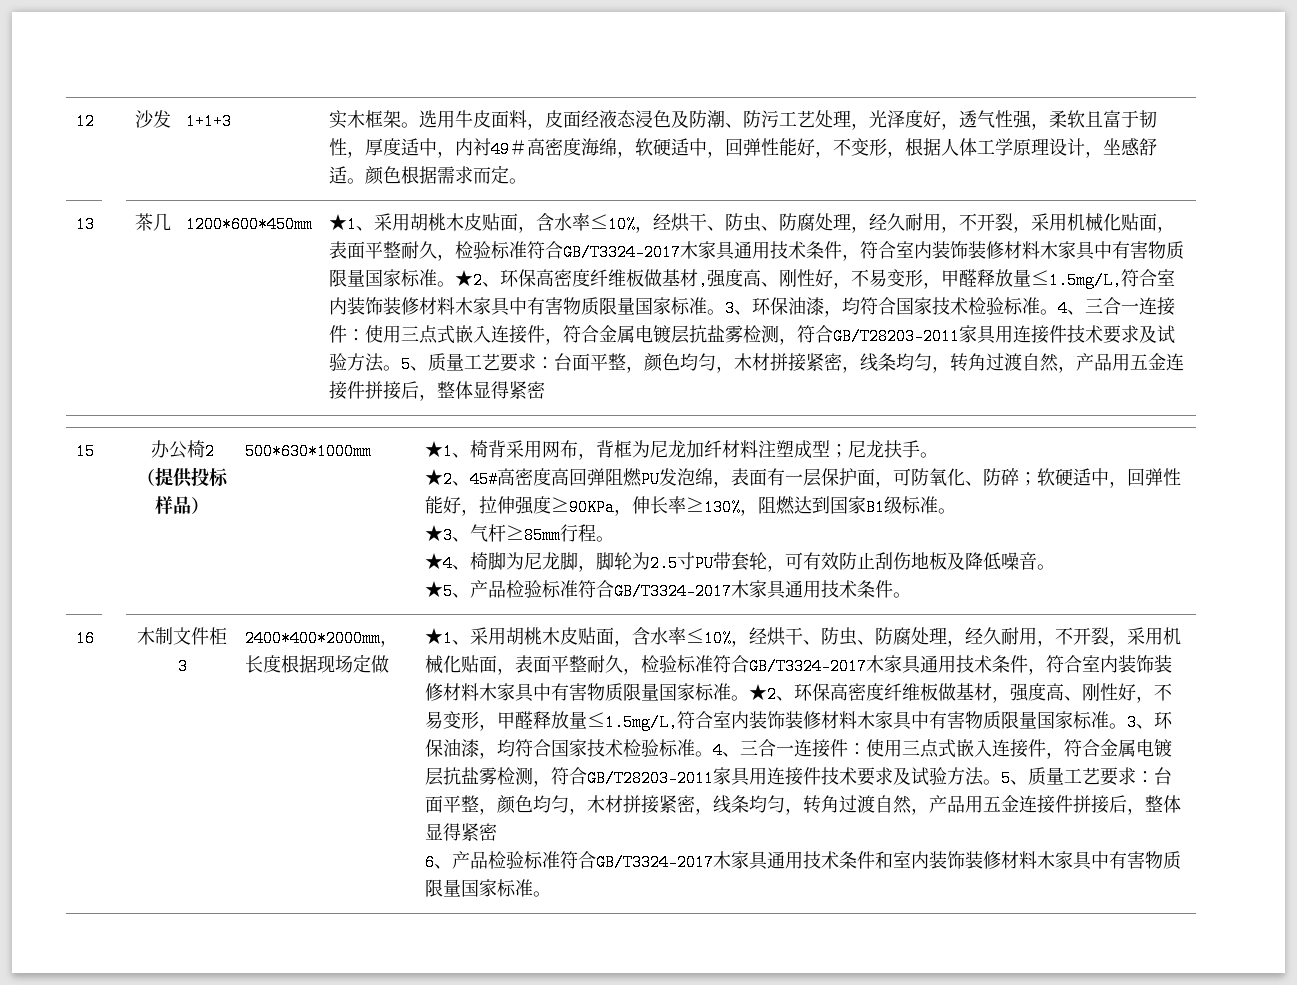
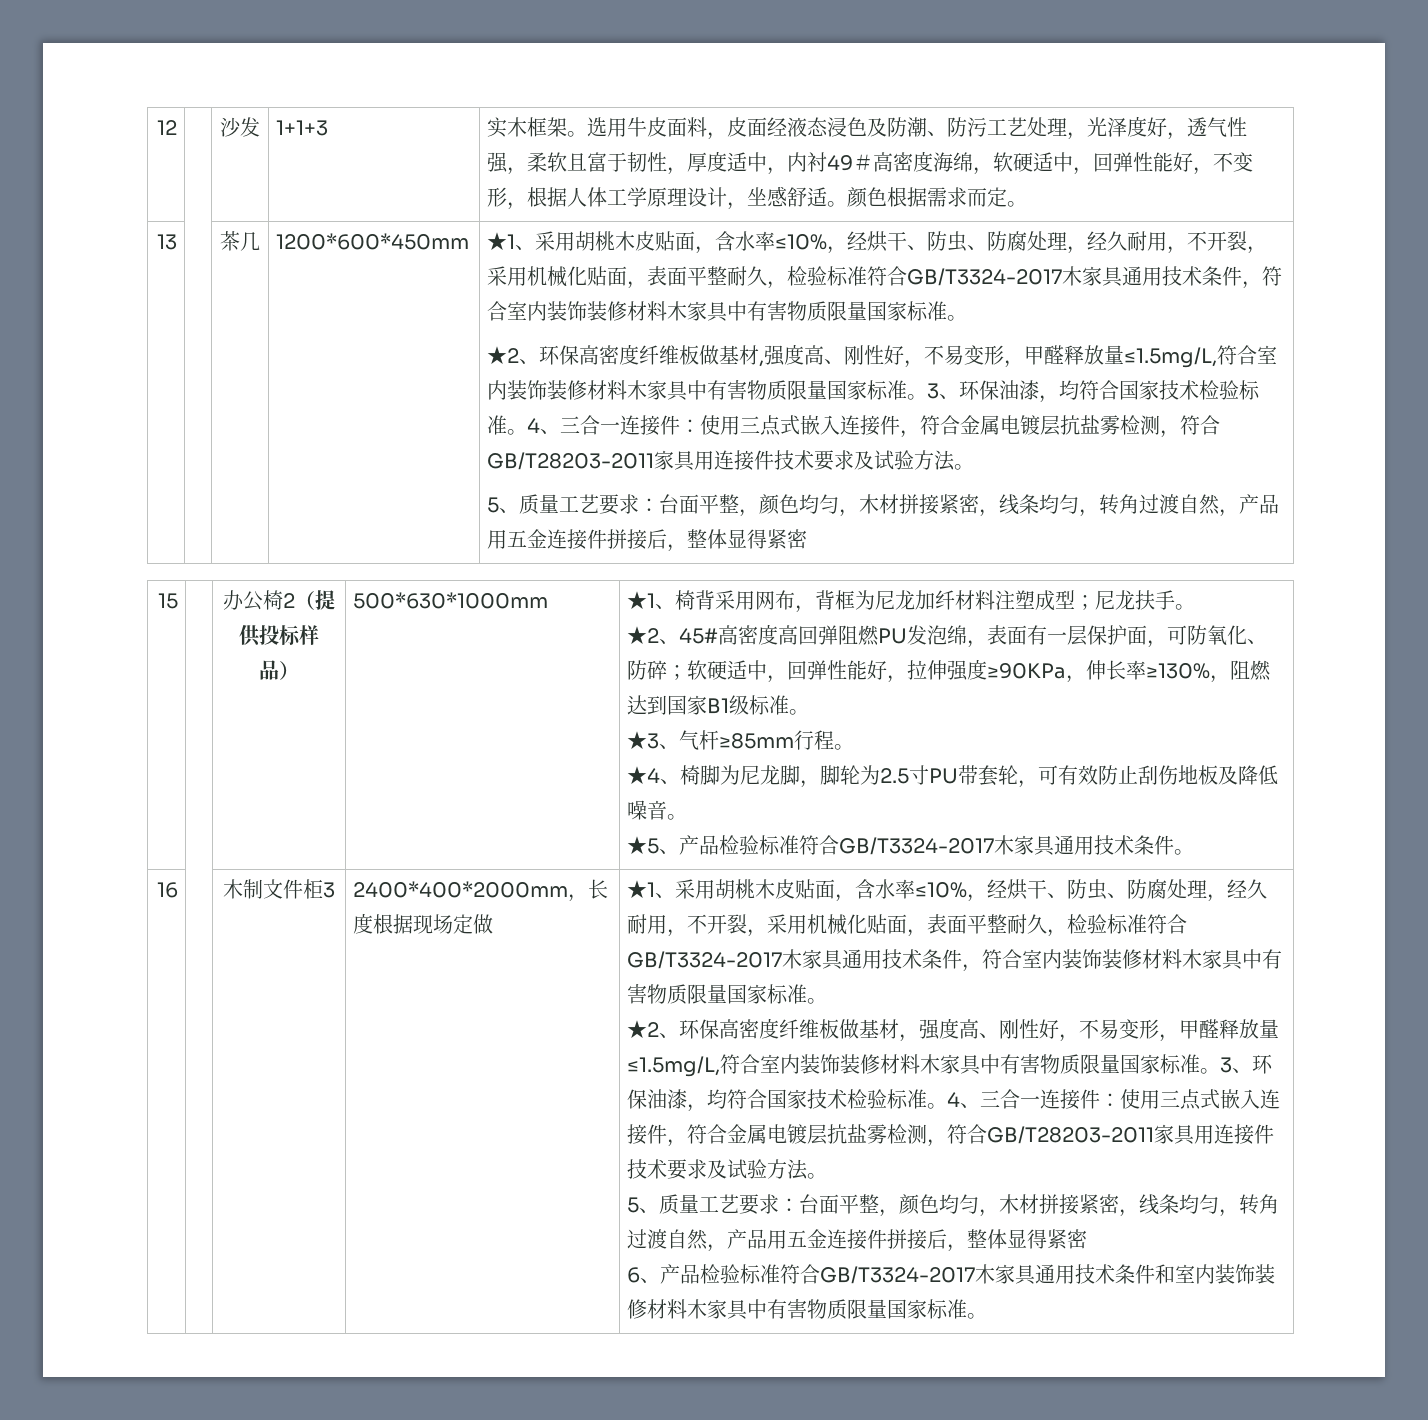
(456, 284) none -> (968, 318) //
(402, 368) none -> (975, 467) //
(750, 698) none -> (828, 1001) //
(1002, 782) none -> (828, 1176) //

